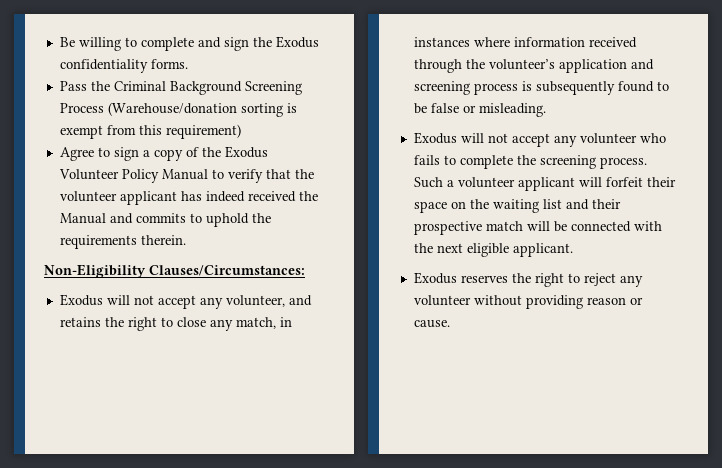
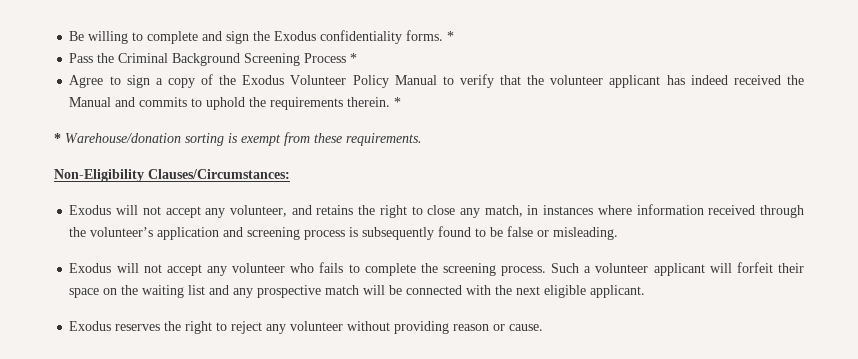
(188, 64) none -> [447,31,455,41] *
[107,102,297,117] [59,124,241,139] (Warehouse/donation sorting is exempt from this requirement) -> [350,53,358,63] *
(186, 240) none -> [394,97,402,107] [54,132,422,146] * // * Warehouse/donation sorting is exempt from these requirements.
[591,199,621,209] their -> [233,288,254,298] any

